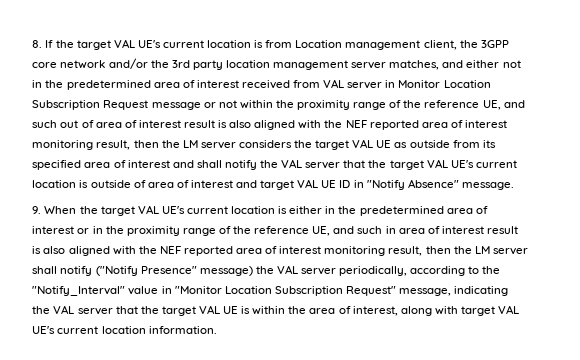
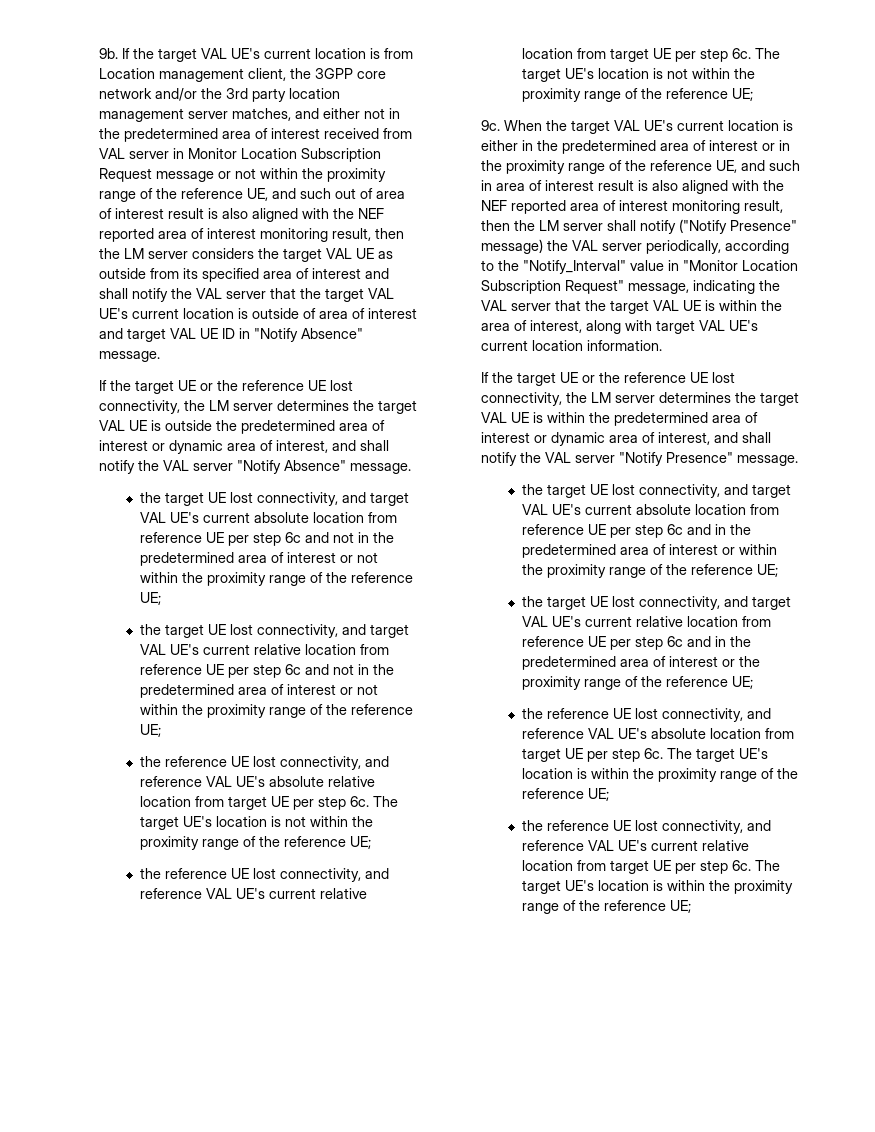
[32,40,43,48] 8. -> [98,48,118,59] 9b.
[32,206,42,214] 9. -> [98,380,353,394] [98,400,417,414] [98,420,385,434] [98,440,389,454] [98,460,411,474] [140,492,410,506] [140,512,398,523] [140,532,395,546] [140,552,379,566] [140,572,414,586] [140,592,162,605] [140,624,410,638] [140,644,390,655] [140,664,395,678] [140,684,379,698] [140,704,414,718] [140,724,162,737] [140,756,390,770] [140,776,376,787] [140,796,399,810] [140,816,374,830] [140,836,372,850] [140,868,390,882] [140,888,368,899] [522,48,781,62] [522,68,756,82] [522,88,754,102] [480,120,500,131] If the target UE or the reference UE lost connectivity, the LM server determines the target VAL UE is outside the predetermined area of interest or dynamic area of interest, and shall notify the VAL server "Notify Absence" message. // the target UE lost connectivity, and target VAL UE's current absolute location from reference UE per step 6c and not in the predetermined area of interest or not within the proximity range of the reference UE; // the target UE lost connectivity, and target VAL UE's current relative location from reference UE per step 6c and not in the predetermined area of interest or not within the proximity range of the reference UE; // the reference UE lost connectivity, and reference VAL UE's absolute relative location from target UE per step 6c. The target UE's location is not within the proximity range of the reference UE; // the reference UE lost connectivity, and reference VAL UE's current relative location from target UE per step 6c. The target UE's location is not within the proximity range of the reference UE; // 9c.
(217, 330) none -> [480,372,735,386] [480,392,799,406] [480,412,758,426] [480,432,771,446] [480,452,798,466] [522,484,792,498] [522,504,780,515] [522,524,752,538] [522,544,778,558] [522,564,779,578] [522,596,792,610] [522,616,772,627] [522,636,752,650] [522,656,761,670] [522,676,754,690] [522,708,772,722] [522,728,795,739] [522,748,769,762] [522,768,799,782] [522,788,610,801] [522,820,772,834] [522,840,750,851] [522,860,781,874] [522,880,794,894] [522,900,692,914] // If the target UE or the reference UE lost connectivity, the LM server determines the target VAL UE is within the predetermined area of interest or dynamic area of interest, and shall notify the VAL server "Notify Presence" message. // the target UE lost connectivity, and target VAL UE's current absolute location from reference UE per step 6c and in the predetermined area of interest or within the proximity range of the reference UE; // the target UE lost connectivity, and target VAL UE's current relative location from reference UE per step 6c and in the predetermined area of interest or the proximity range of the reference UE; // the reference UE lost connectivity, and reference VAL UE's absolute location from target UE per step 6c. The target UE's location is within the proximity range of the reference UE; // the reference UE lost connectivity, and reference VAL UE's current relative location from target UE per step 6c. The target UE's location is within the proximity range of the reference UE;

